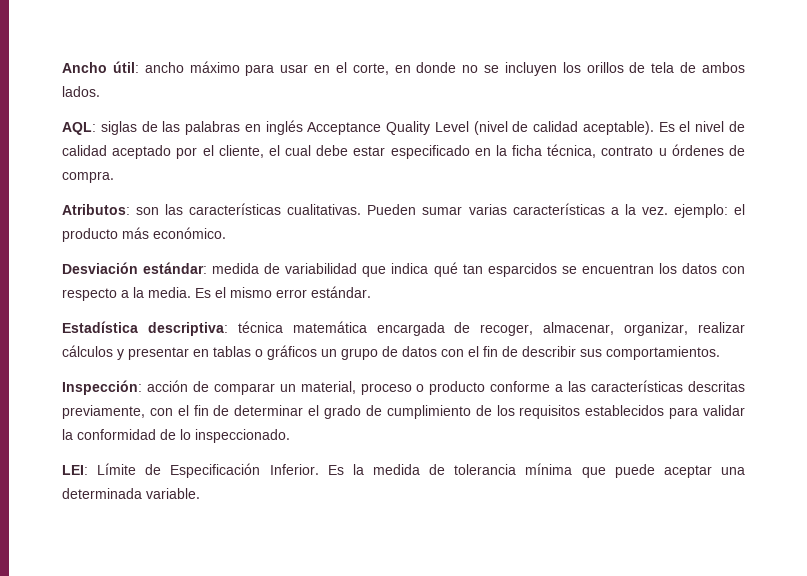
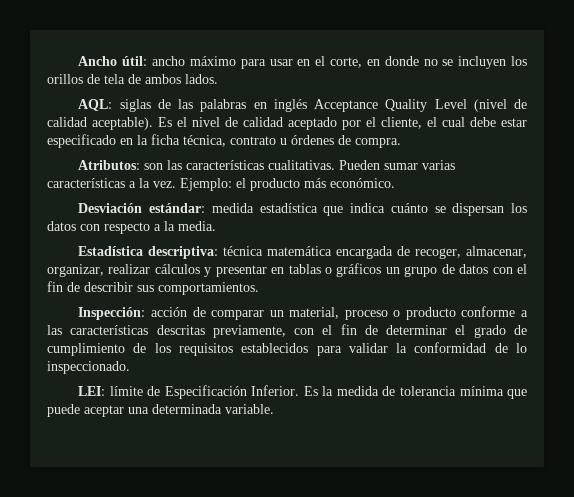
[673,204,728,218] ejemplo: -> [180,178,232,191] Ejemplo:
[264,262,654,277] de variabilidad que indica qué tan esparcidos se encuentran -> [259,203,505,216] estadística que indica cuánto se dispersan
[195,286,371,298] Es el mismo error estándar. -> (216, 226) none
[97,463,137,475] Límite -> [109,386,143,396] límite

